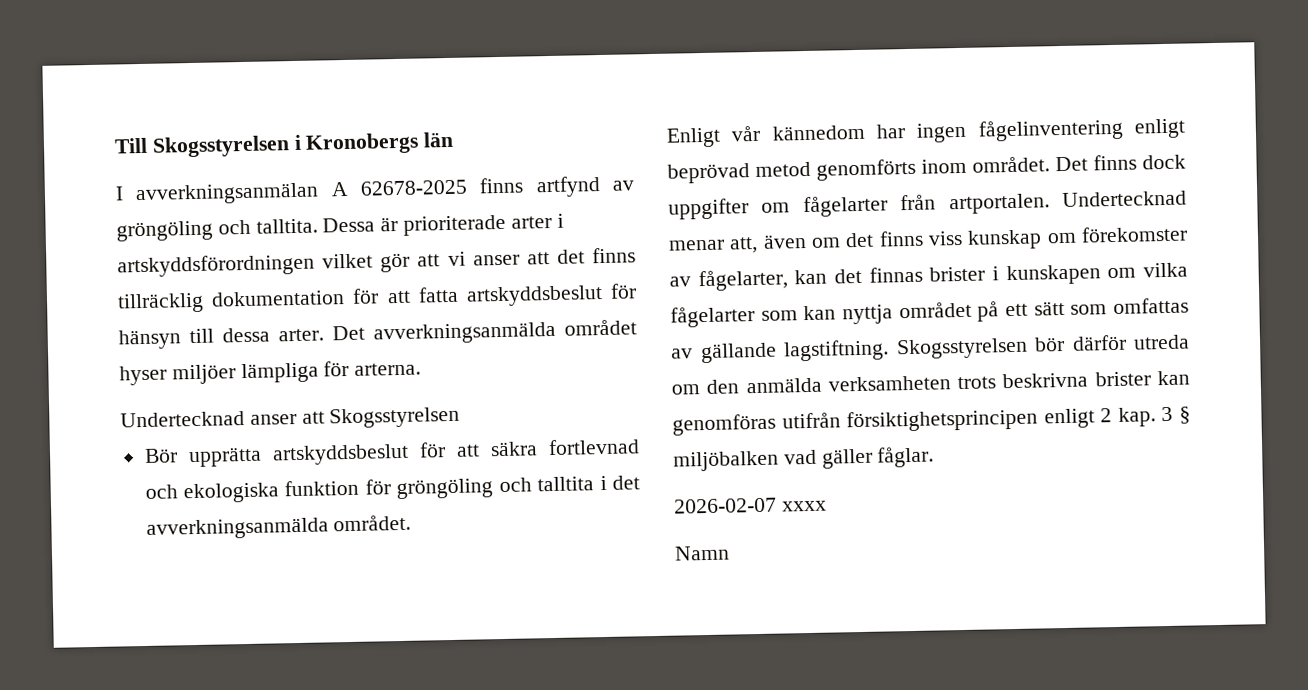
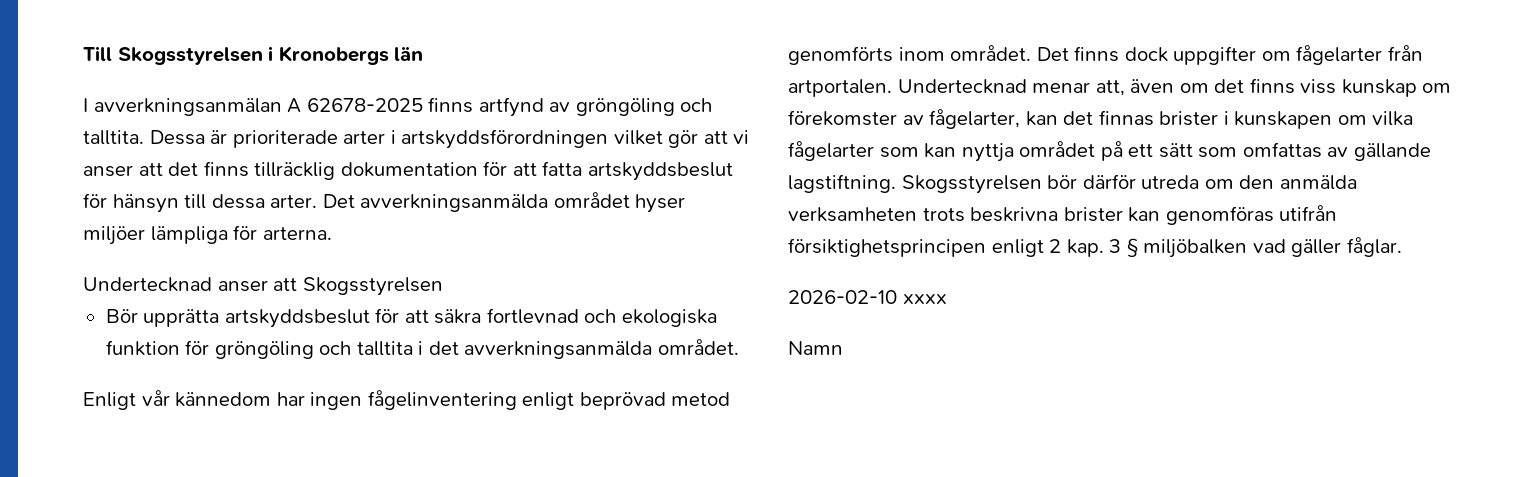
[674,497,777,514] 2026-02-07 -> [788,290,897,304] 2026-02-10

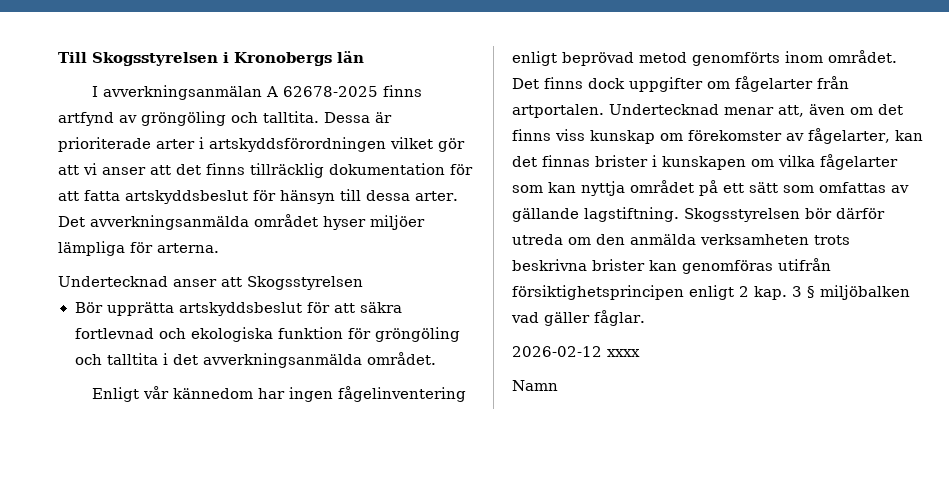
[788,290,897,304] 2026-02-10 -> [512,346,602,357] 2026-02-12

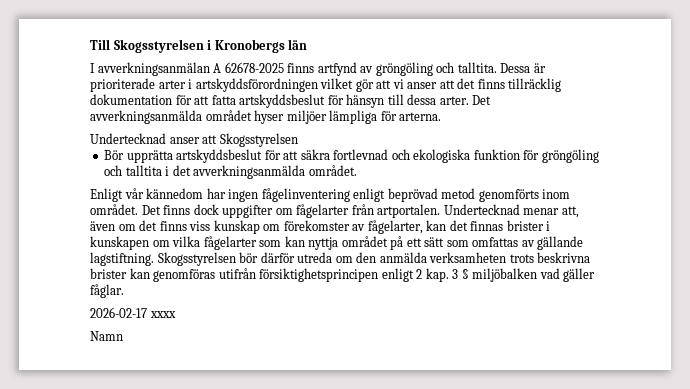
[512,346,602,357] 2026-02-12 -> [90,307,147,318] 2026-02-17

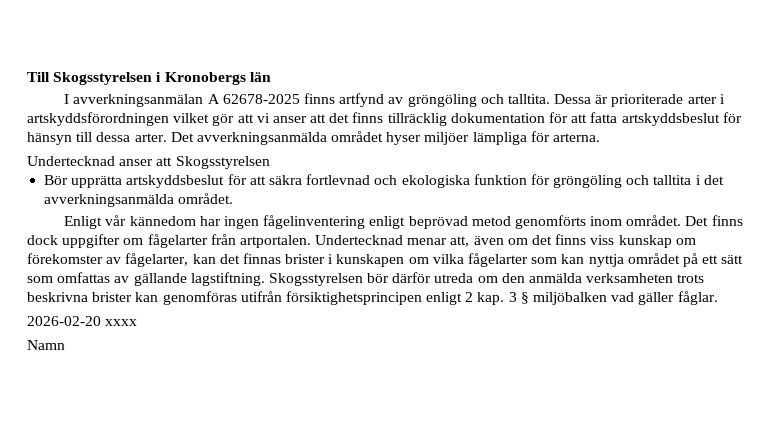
[90,307,147,318] 2026-02-17 -> [27,316,101,326] 2026-02-20

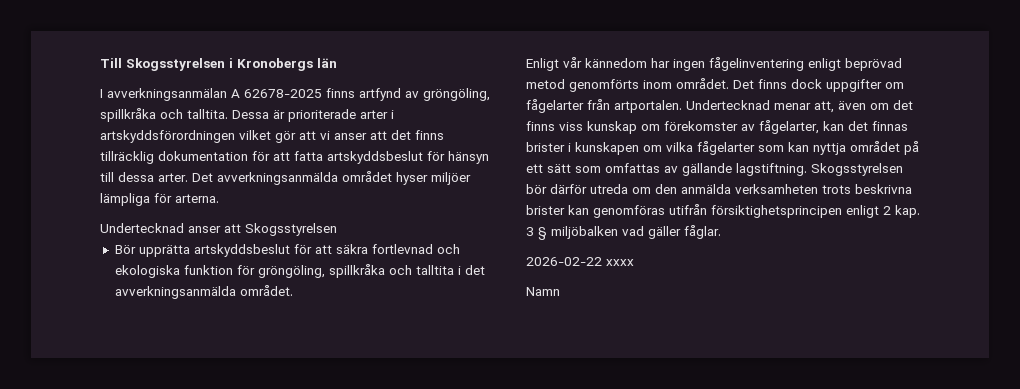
[407,94,477,107] gröngöling -> [423,88,490,101] [100,108,156,122] gröngöling, spillkråka
[553,175,623,188] gröngöling -> [257,264,385,278] gröngöling, spillkråka
[27,316,101,326] 2026-02-20 -> [526,257,602,266] 2026-02-22

